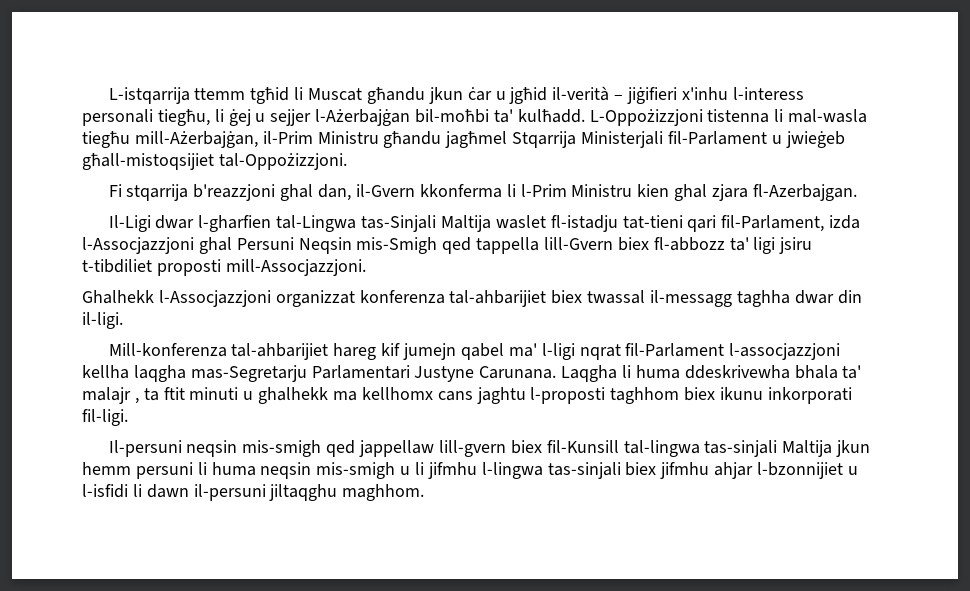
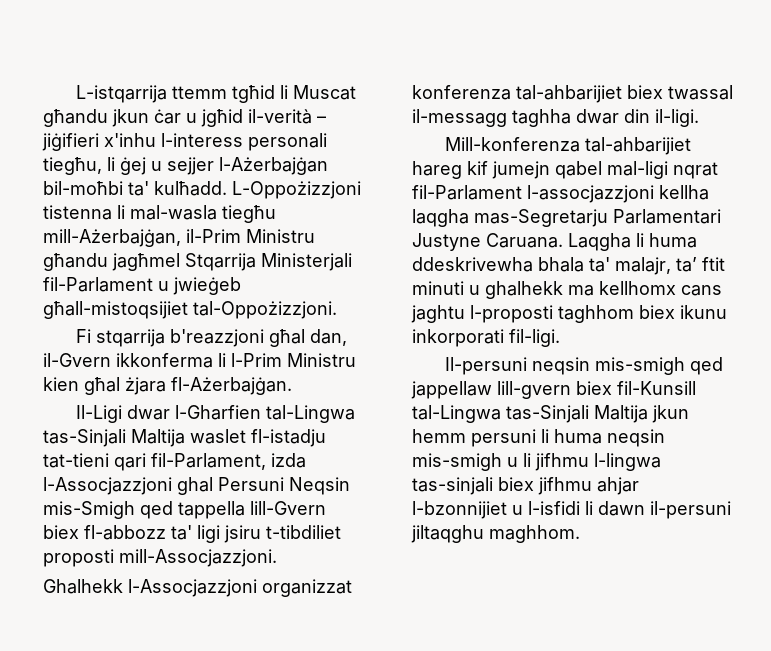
[280,184,314,201] ghal -> [269,329,306,347] għal
[419,184,502,198] kkonferma -> [116,353,213,368] ikkonferma
[674,184,857,201] ghal zjara fl-Azerbajgan. -> [84,377,292,395] għal żjara fl-Ażerbajġan.
[198,215,272,232] l-gharfien -> [175,405,262,420] l-Gharfien
[508,343,575,360] ma' l-ligi -> [607,161,668,179] mal-ligi
[479,366,557,379] Carunana. -> [486,233,563,248] Caruana.
[82,387,159,404] malajr , ta -> [615,257,697,275] malajr, ta’
[623,440,778,457] tal-lingwa tas-sinjali -> [412,405,589,423] tal-Lingwa tas-Sinjali
[427,462,477,479] jifmhu -> [535,453,589,471] jifhmu
[660,462,710,479] jifmhu -> [538,477,592,495] jifhmu

